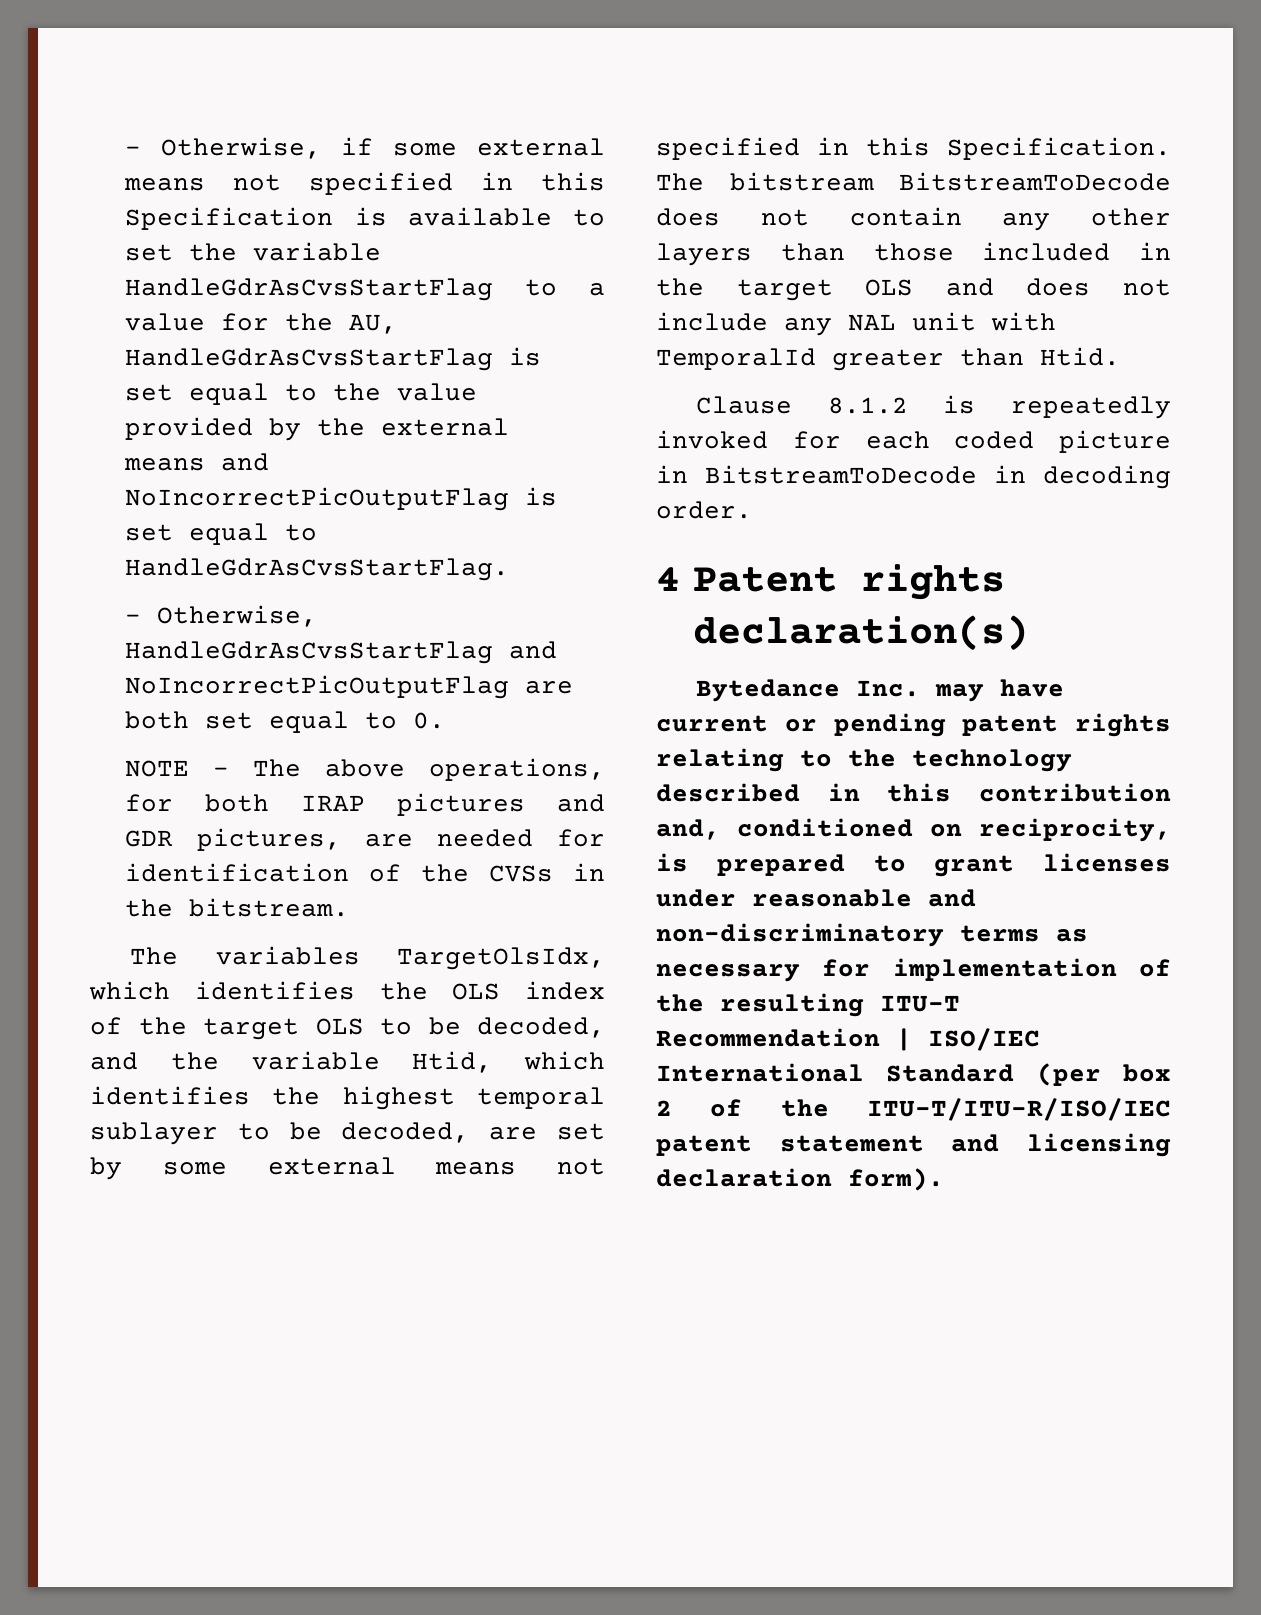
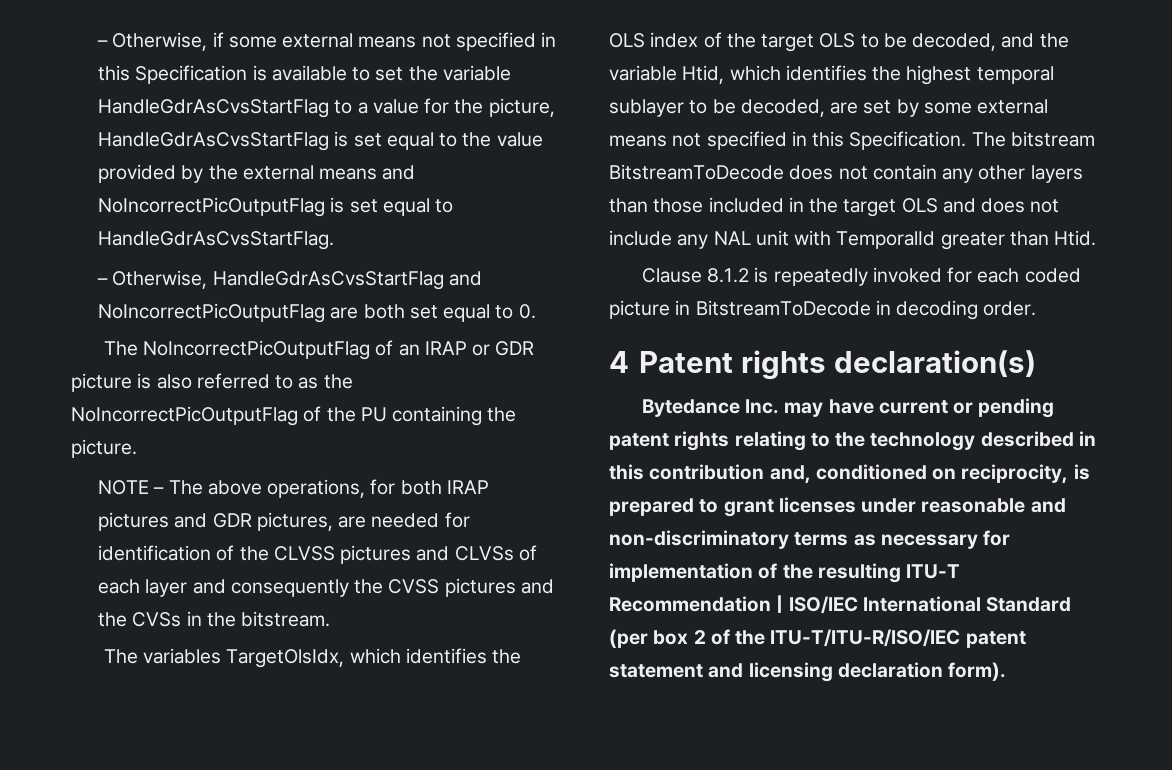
[349,314,398,334] AU, -> [488,98,555,117] picture,
(446, 720) none -> [103,340,535,360] [71,373,353,392] [71,406,517,426] [71,439,137,458] // The NoIncorrectPicOutputFlag of an IRAP or GDR picture is also referred to as the NoIncorrectPicOutputFlag of the PU containing the picture.
(470, 873) none -> [273,545,538,564] [98,578,555,597] [98,612,128,627] CLVSS pictures and CLVSs of each layer and consequently the CVSS pictures and the

